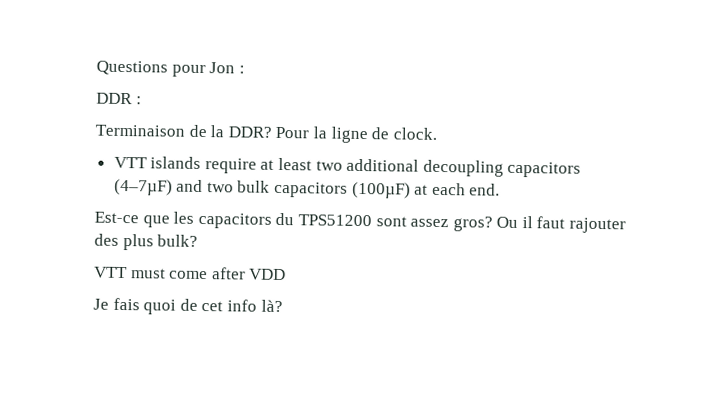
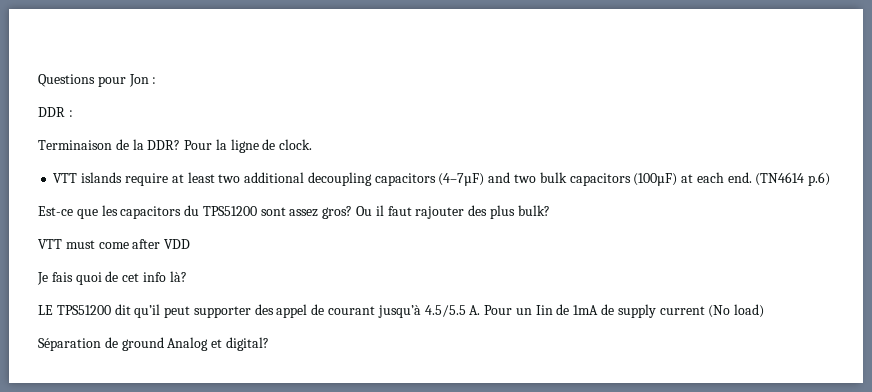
(501, 189) none -> [755,172,831,186] (TN4614 p.6)
(283, 306) none -> [38,304,765,318] [38,337,269,351] // LE TPS51200 dit qu’il peut supporter des appel de courant jusqu’à 4.5/5.5 A. Pour un Iin de 1mA de supply current (No load) // Séparation de ground Analog et digital?

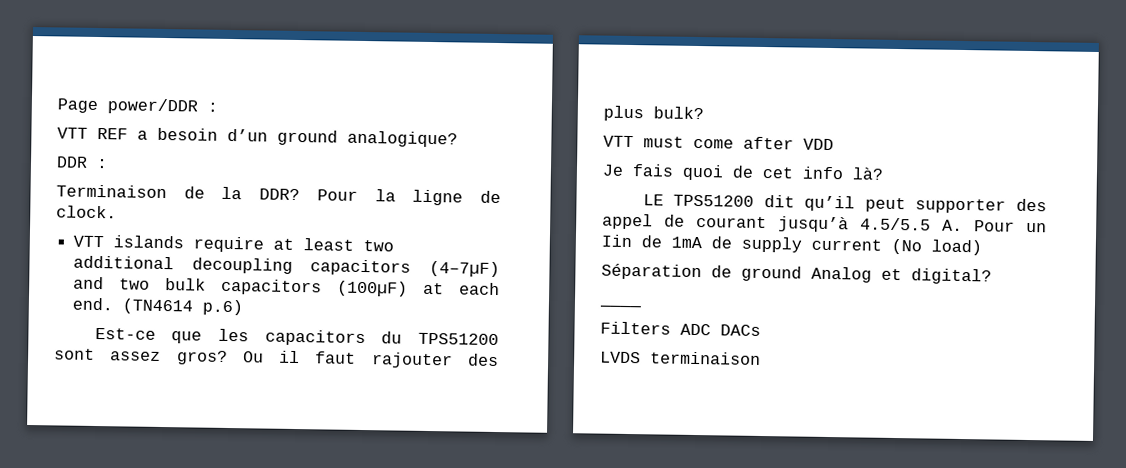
[38,74,157,87] Questions pour Jon : -> [57,98,218,115] [57,127,458,148] Page power/DDR : // VTT REF a besoin d’un ground analogique?
(269, 344) none -> [599,304,641,309] [600,321,761,336] [600,351,761,365] // ____ // Filters ADC DACs // LVDS terminaison

